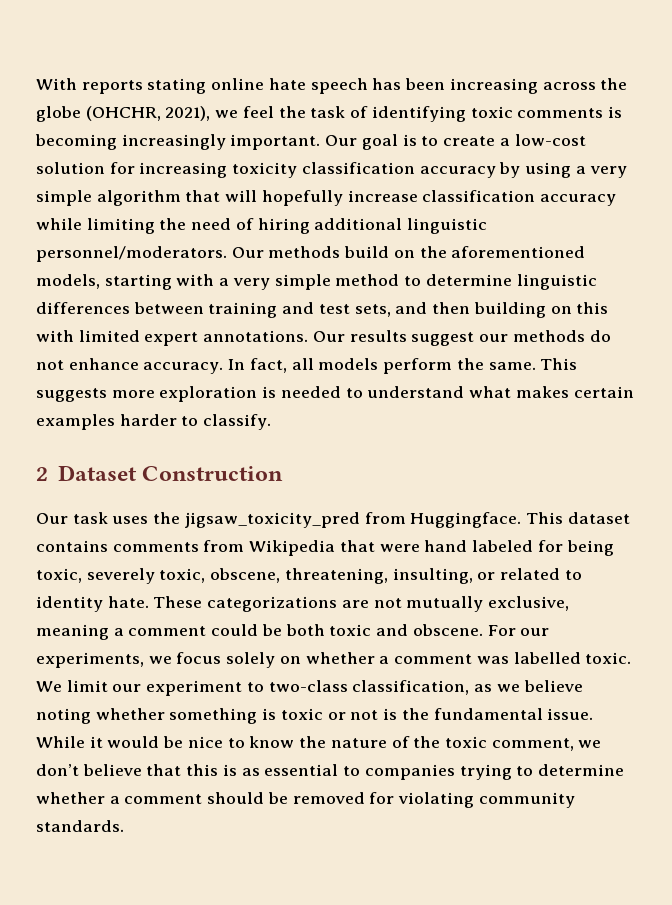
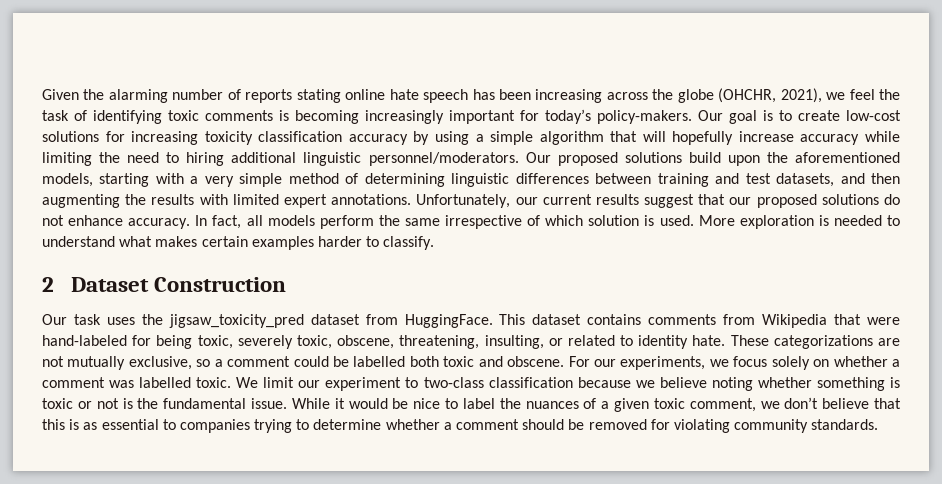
[36,78,77,90] With -> [42,89,241,103] Given the alarming number of
[230,134,321,150] important. -> [449,109,692,124] important for today’s policy-makers.
[499,134,586,146] [36,162,105,174] a low-cost solution -> [846,110,901,121] [42,131,99,142] low-cost solutions
[589,166,627,178] very -> (484, 138) none
[422,190,536,202] classification -> (794, 136) none
[235,218,254,230] of -> [166,152,180,163] to
[268,246,415,258] methods build on -> [557,152,760,166] proposed solutions build upon
[404,274,512,286] to determine -> [345,173,445,187] of determining
[354,304,391,317] sets, -> [776,173,835,187] datasets,
[473,302,609,318] building on this -> [42,194,195,208] augmenting the results
[312,330,585,346] Our results suggest our methods -> [416,194,879,208] Unfortunately, our current results suggest that our proposed solutions
[488,358,578,370] [36,388,155,402] same. This suggests more -> [404,215,735,229] same irrespective of which solution is used. More
[364,512,522,528] from Huggingface. -> [310,314,493,328] dataset from HuggingFace.
[424,540,534,552] hand labeled -> [42,335,127,346] hand-labeled
[36,624,109,640] meaning -> [196,359,211,367] so
(282, 630) none -> [353,356,406,367] labelled
[352,680,493,695] classification, as -> [488,377,631,388] classification because
[249,736,441,748] know the nature of the -> [462,398,649,412] label the nuances of a given

